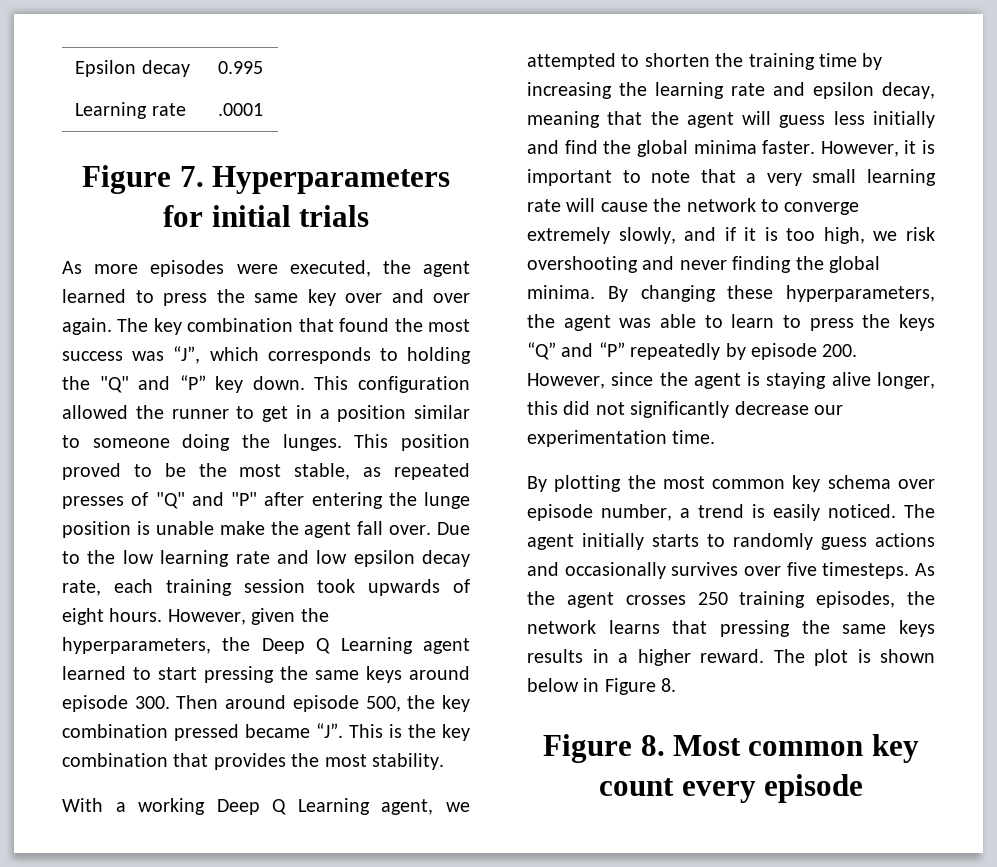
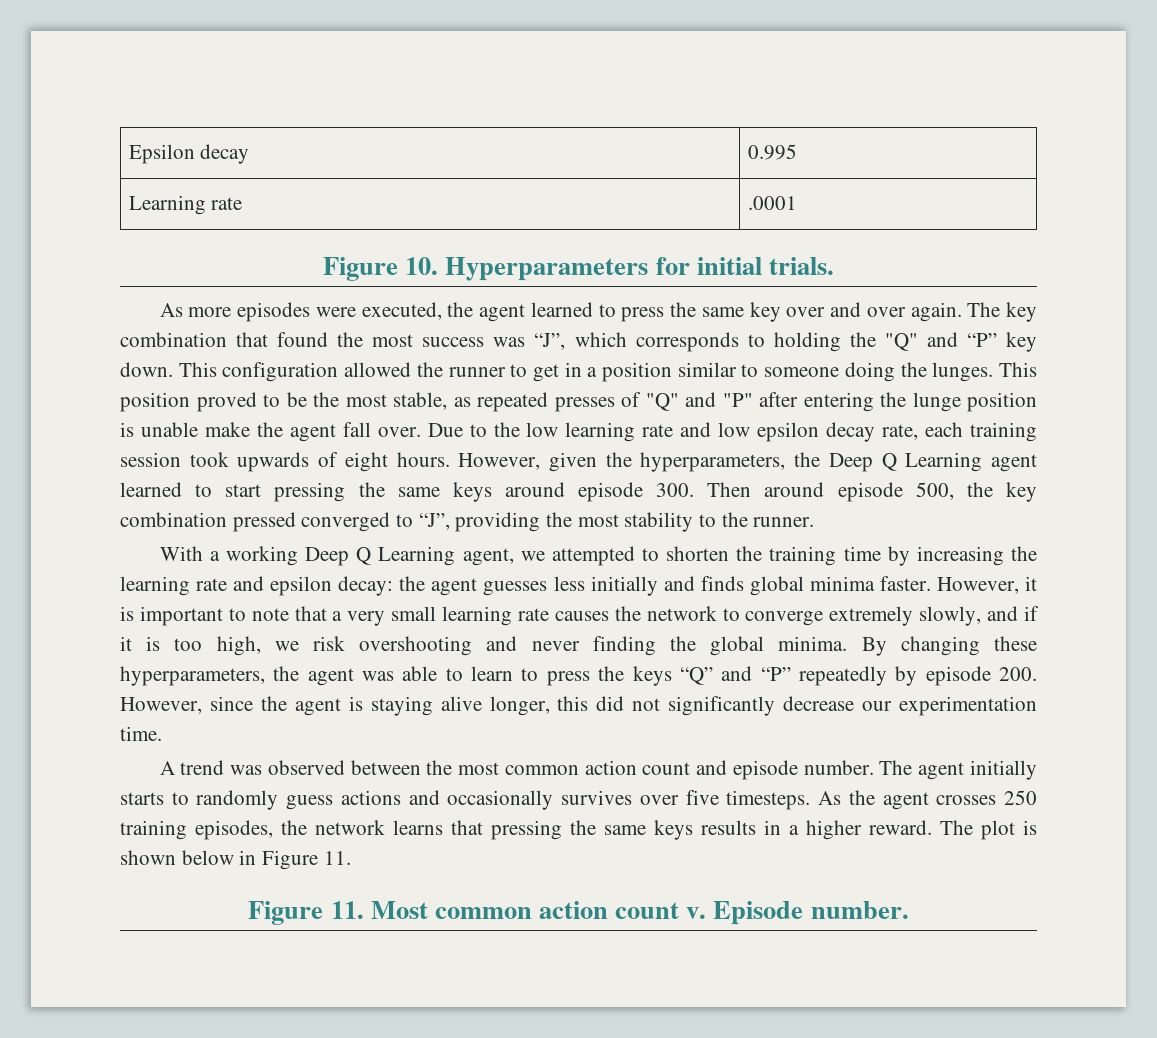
[179,166,204,187] 7. -> [405,257,439,275] 10.
[298,205,369,227] trials -> [768,257,834,275] trials.
[245,723,470,741] [62,753,444,770] became “J”. This is the key combination that provides the most stability. -> [301,512,815,532] converged to “J”, providing the most stability to the runner.
[882,82,935,99] [527,111,826,128] decay, meaning that the agent will guess -> [338,576,548,596] decay: the agent guesses
[564,140,632,154] find the -> [700,576,744,591] finds
[566,198,648,212] will cause -> [554,611,609,621] causes
[527,475,935,492] [527,504,896,521] By plotting the most common key schema over episode number, a trend is easily noticed. -> [159,760,874,780] A trend was observed between the most common action count and episode number.
[661,678,677,692] [543,734,665,763] 8. // Figure 8. -> [323,851,351,865] [248,901,364,925] 11. // Figure 11.
[871,734,919,763] [599,774,863,803] key count every episode -> [539,901,909,925] action count v. Episode number.

